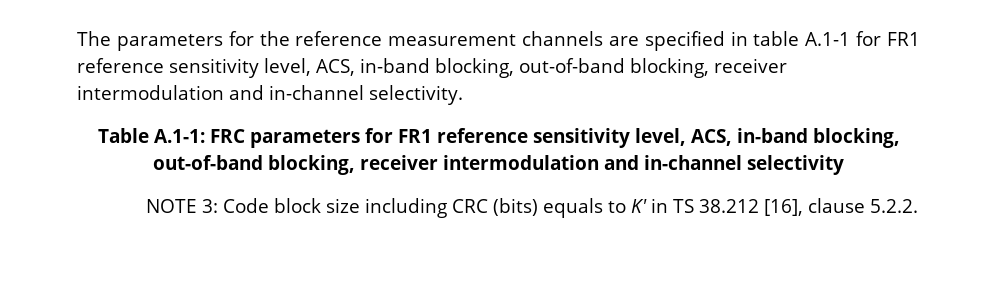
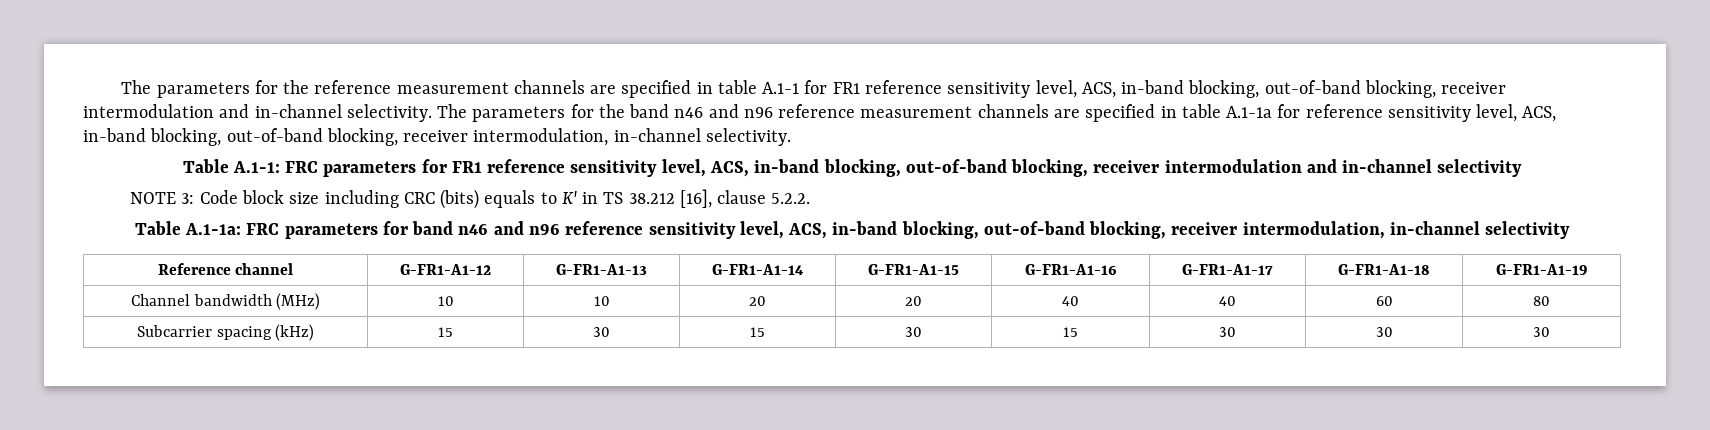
(463, 95) none -> [437,104,1557,122] [83,128,791,146] The parameters for the band n46 and n96 reference measurement channels are specified in table A.1-1a for reference sensitivity level, ACS, in-band blocking, out-of-band blocking, receiver intermodulation, in-channel selectivity.
(918, 206) none -> [134,221,1571,239] [157,263,294,275] [400,264,491,275] [556,264,647,275] [712,264,804,275] [868,264,959,275] [1024,264,1117,275] [1182,264,1273,275] [1338,264,1430,275] [1495,264,1588,275] [130,293,321,310] [437,296,454,306] [593,296,610,306] [749,296,766,306] [905,296,922,306] [1062,296,1079,306] [1219,296,1236,306] [1375,296,1393,306] [1533,296,1550,306] [136,324,315,341] [438,327,453,337] [593,327,610,337] [750,327,765,337] [905,327,922,337] [1063,327,1078,337] [1219,327,1236,337] [1375,327,1393,337] [1533,327,1550,337] // Table A.1-1a: FRC parameters for band n46 and n96 reference sensitivity level, ACS, in-band blocking, out-of-band blocking, receiver intermodulation, in-channel selectivity // Reference channel | G-FR1-A1-12 | G-FR1-A1-13 | G-FR1-A1-14 | G-FR1-A1-15 | G-FR1-A1-16 | G-FR1-A1-17 | G-FR1-A1-18 | G-FR1-A1-19 // Channel bandwidth (MHz) | 10 | 10 | 20 | 20 | 40 | 40 | 60 | 80 // Subcarrier spacing (kHz) | 15 | 30 | 15 | 30 | 15 | 30 | 30 | 30

